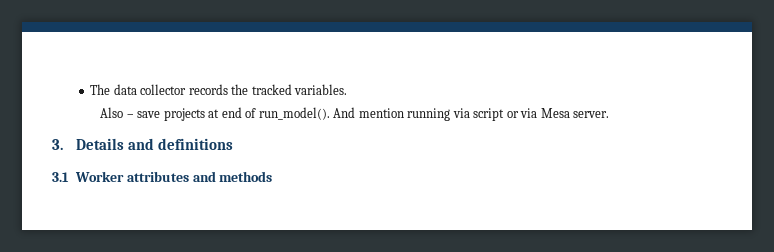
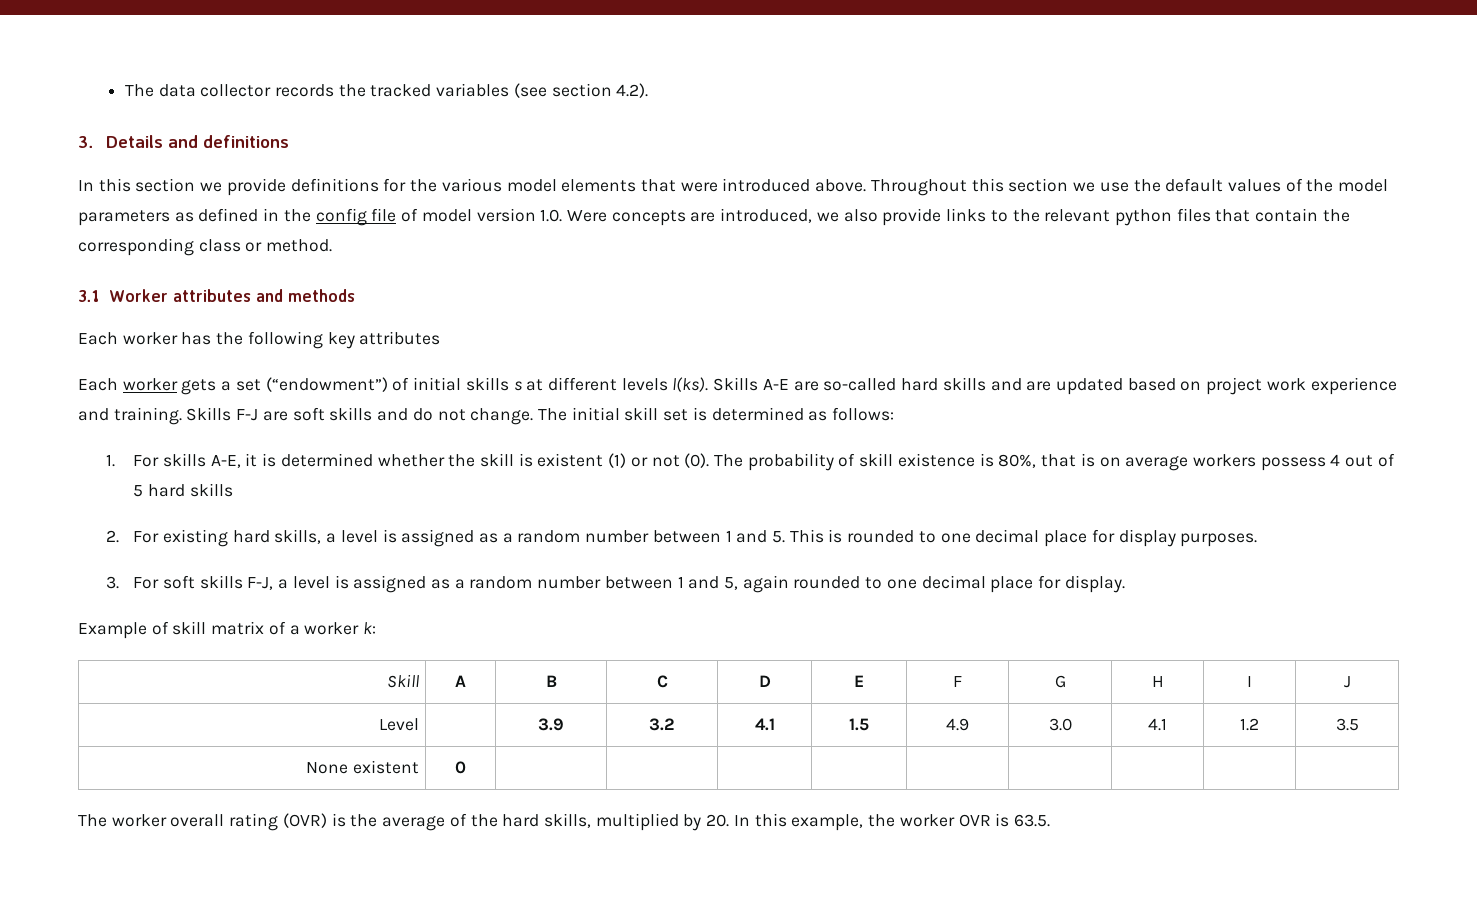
[294,84,348,95] [100,107,610,121] [52,138,234,150] variables. // Also – save projects at end of run_model(). And mention running via script or via Mesa server. // 3. Details and definitions -> [436,83,649,98] [78,135,289,148] [78,178,1389,196] [78,208,1350,226] [78,238,333,256] variables (see section 4.2). // 3. Details and definitions // In this section we provide definitions for the various model elements that were introduced above. Throughout this section we use the default values of the model parameters as defined in the config file of model version 1.0. Were concepts are introduced, we also provide links to the relevant python files that contain the corresponding class or method.
(273, 176) none -> [78,331,441,349] [78,377,1397,395] [78,407,895,425] [105,453,1395,471] [133,483,233,497] [105,529,1258,547] [105,575,1125,593] [78,621,377,639] [386,674,419,688] [455,675,466,687] [545,675,557,687] [656,675,668,688] [758,675,771,687] [854,675,864,687] [953,676,962,687] [1054,675,1066,688] [1151,676,1164,687] [1247,676,1252,687] [1343,676,1351,688] [378,718,419,731] [538,718,564,731] [649,718,675,731] [754,718,775,731] [849,718,869,731] [946,718,969,731] [1048,718,1072,731] [1148,718,1167,731] [1240,718,1259,731] [1335,718,1359,731] [306,760,419,774] [455,761,466,774] [78,813,1050,831] // Each worker has the following key attributes // Each worker gets a set (“endowment”) of initial skills s at different levels l(ks). Skills A-E are so-called hard skills and are updated based on project work experience and training. Skills F-J are soft skills and do not change. The initial skill set is determined as follows: // 1. For skills A-E, it is determined whether the skill is existent (1) or not (0). The probability of skill existence is 80%, that is on average workers possess 4 out of 5 hard skills // 2. For existing hard skills, a level is assigned as a random number between 1 and 5. This is rounded to one decimal place for display purposes. // 3. For soft skills F-J, a level is assigned as a random number between 1 and 5, again rounded to one decimal place for display. // Example of skill matrix of a worker k: // Skill | A | B | C | D | E | F | G | H | I | J // Level | | 3.9 | 3.2 | 4.1 | 1.5 | 4.9 | 3.0 | 4.1 | 1.2 | 3.5 // None existent | 0 | | | | | | | | | // The worker overall rating (OVR) is the average of the hard skills, multiplied by 20. In this example, the worker OVR is 63.5.

